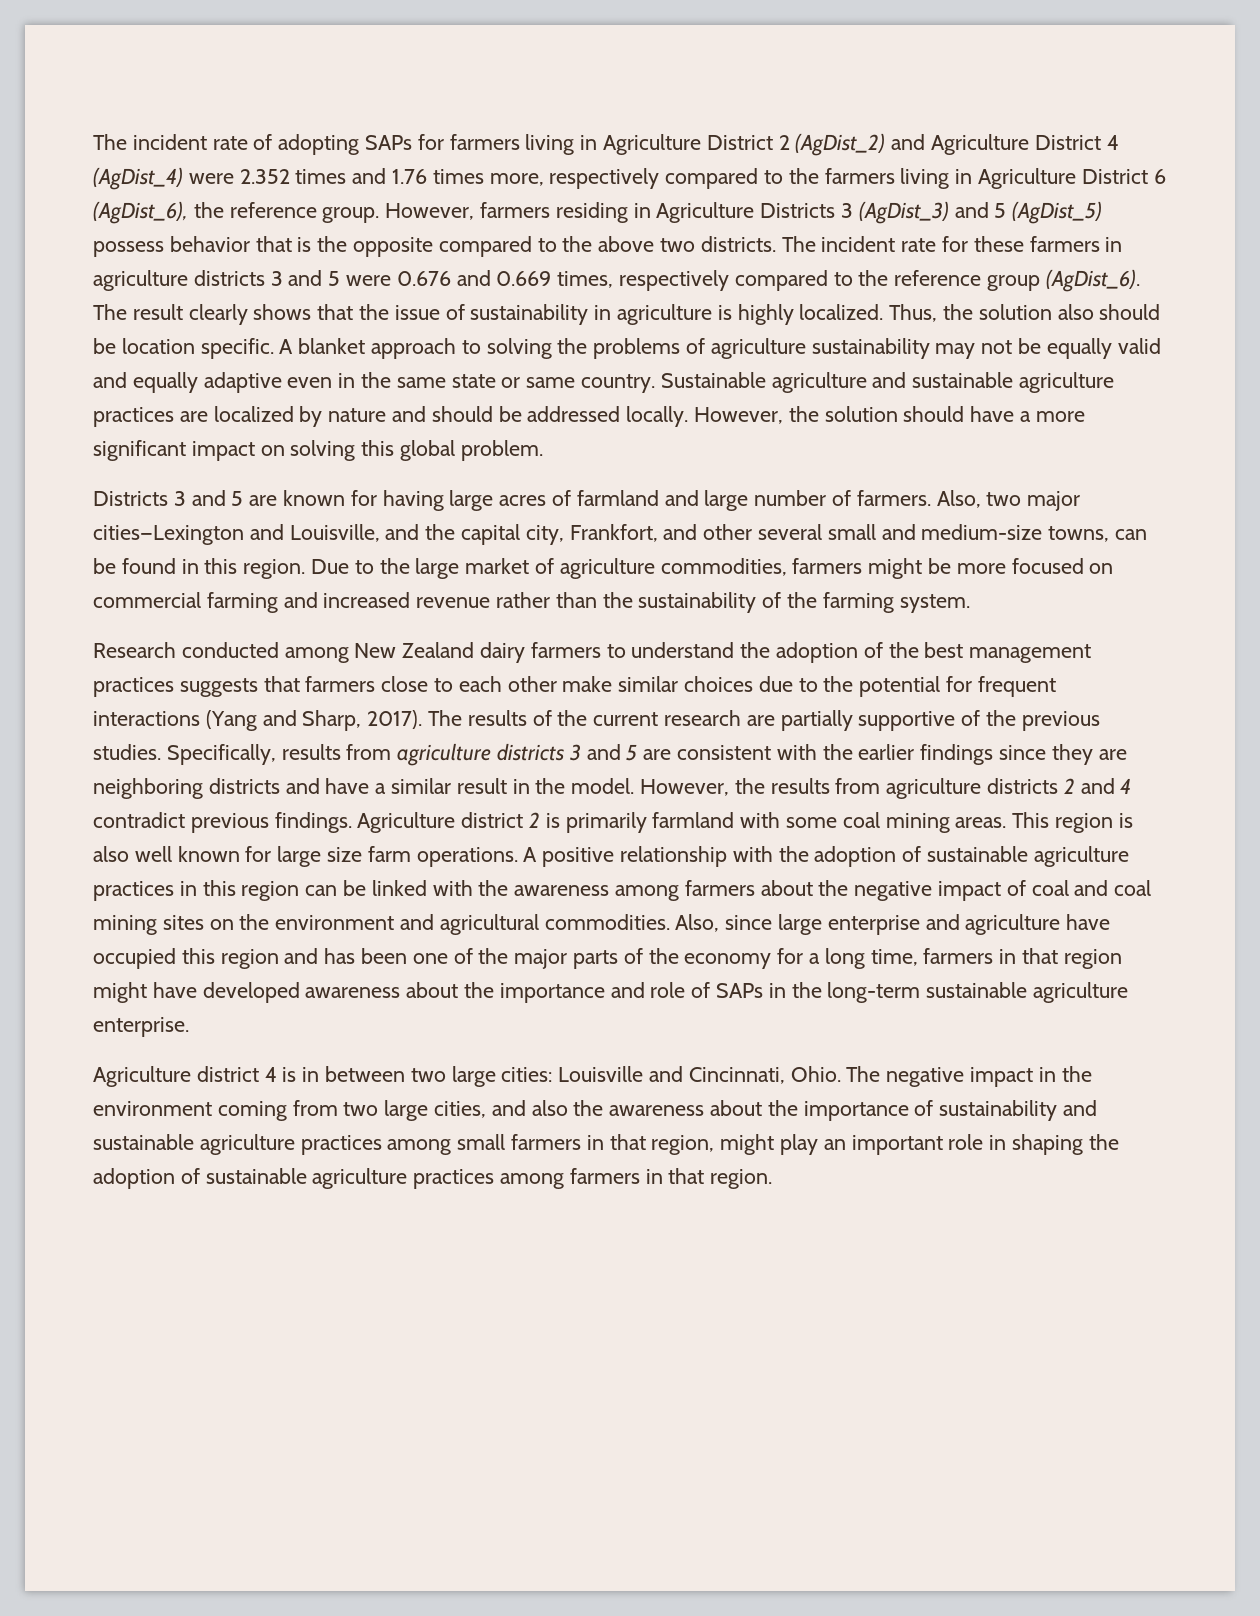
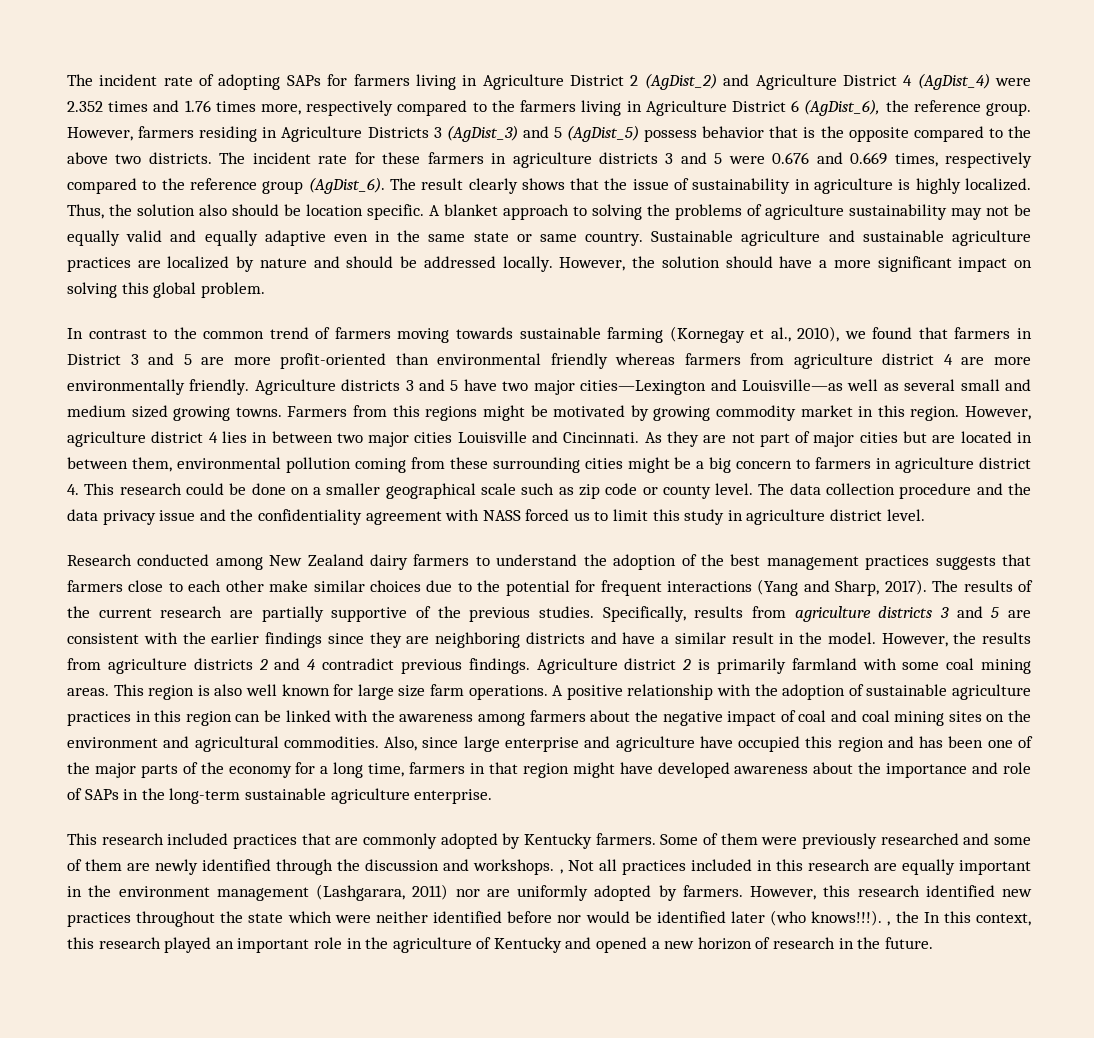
[93,490,1081,511] [93,524,1148,545] [93,558,1114,579] [93,592,970,613] Districts 3 and 5 are known for having large acres of farmland and large number of farmers. Also, two major cities—Lexington and Louisville, and the capital city, Frankfort, and other several small and medium-size towns, can be found in this region. Due to the large market of agriculture commodities, farmers might be more focused on commercial farming and increased revenue rather than the sustainability of the farming system. -> [67,326,1032,343] [67,353,1031,369] [67,379,1031,395] [67,405,1031,421] [67,431,1033,447] [67,457,1032,473] [67,483,1032,499] [67,509,925,525] In contrast to the common trend of farmers moving towards sustainable farming (Kornegay et al., 2010), we found that farmers in District 3 and 5 are more profit-oriented than environmental friendly whereas farmers from agriculture district 4 are more environmentally friendly. Agriculture districts 3 and 5 have two major cities—Lexington and Louisville—as well as several small and medium sized growing towns. Farmers from this regions might be motivated by growing commodity market in this region. However, agriculture district 4 lies in between two major cities Louisville and Cincinnati. As they are not part of major cities but are located in between them, environmental pollution coming from these surrounding cities might be a big concern to farmers in agriculture district 4. This research could be done on a smaller geographical scale such as zip code or county level. The data collection procedure and the data privacy issue and the confidentiality agreement with NASS forced us to limit this study in agriculture district level.
[93,1066,1092,1087] [93,1100,1098,1121] [93,1134,1119,1155] [93,1168,773,1189] Agriculture district 4 is in between two large cities: Louisville and Cincinnati, Ohio. The negative impact in the environment coming from two large cities, and also the awareness about the importance of sustainability and sustainable agriculture practices among small farmers in that region, might play an important role in shaping the adoption of sustainable agriculture practices among farmers in that region. -> [67,833,1031,849] [67,859,1031,875] [67,884,1032,901] [67,910,1031,927] [67,937,933,953] This research included practices that are commonly adopted by Kentucky farmers. Some of them were previously researched and some of them are newly identified through the discussion and workshops. , Not all practices included in this research are equally important in the environment management (Lashgarara, 2011) nor are uniformly adopted by farmers. However, this research identified new practices throughout the state which were neither identified before nor would be identified later (who knows!!!). , the In this context, this research played an important role in the agriculture of Kentucky and opened a new horizon of research in the future.

